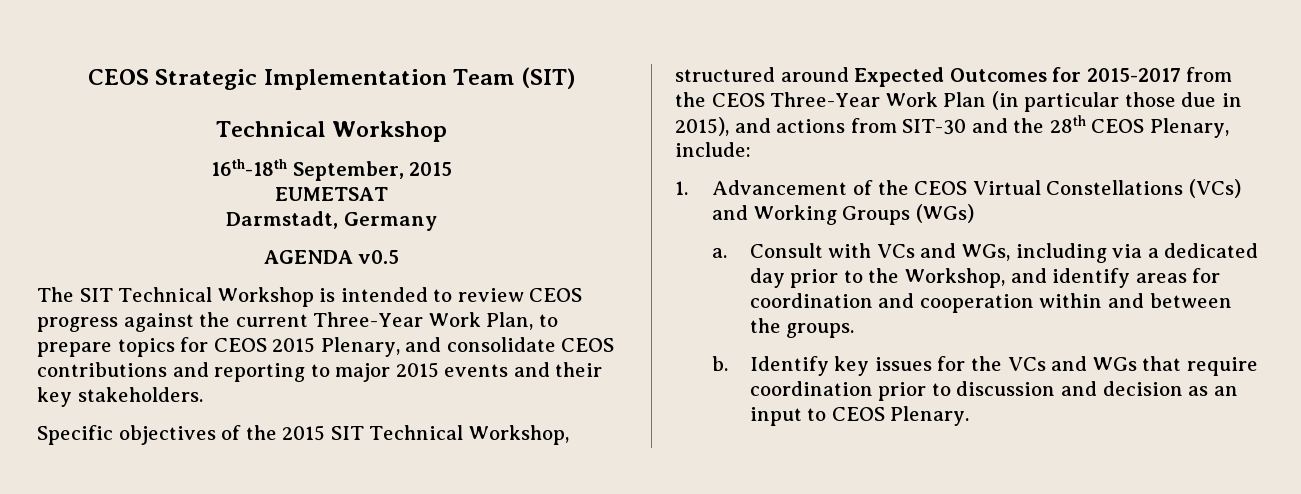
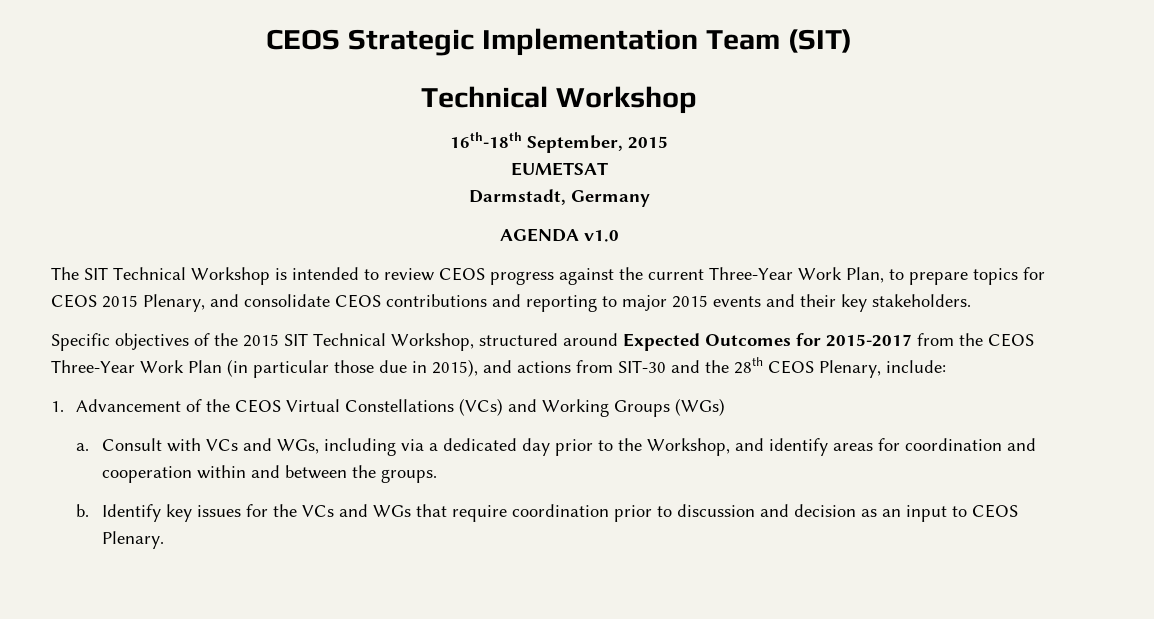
[358,250,400,264] v0.5 -> [583,230,619,242] v1.0

